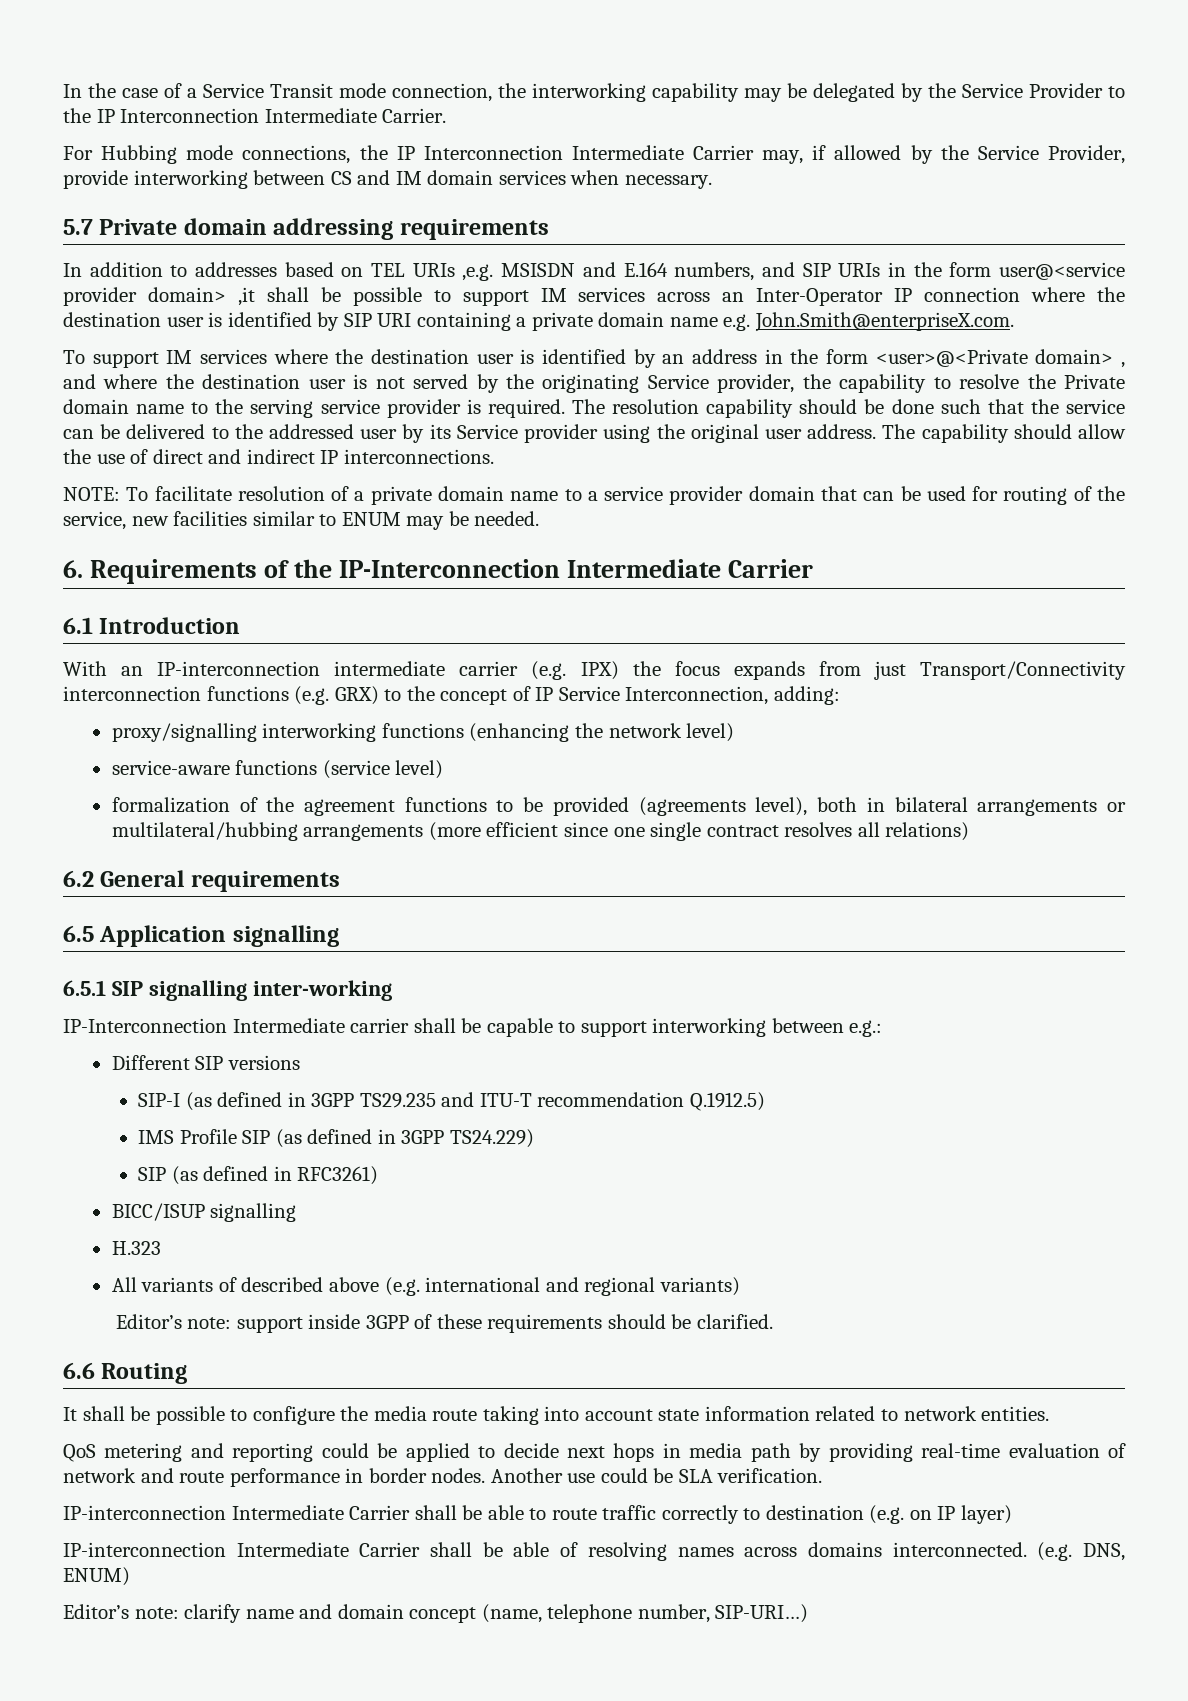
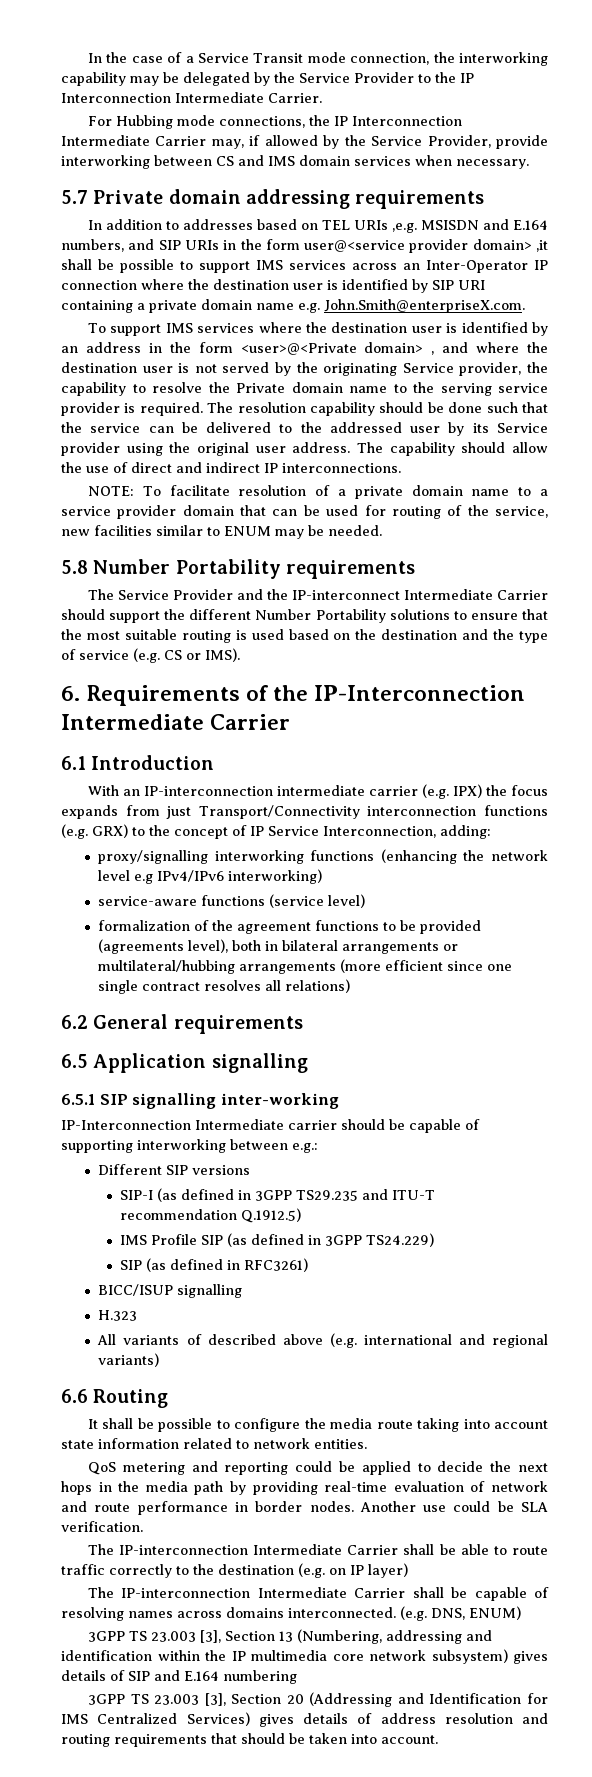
[395,171,422,185] IM -> [268,156,295,166] IMS
[540,288,567,302] IM -> [256,260,283,270] IMS
[166,350,193,364] IM -> [165,323,193,333] IMS
(540, 518) none -> [61,559,415,579] [87,589,548,600] [61,609,548,623] [61,629,549,643] [61,648,240,663] // 5.8 Number Portability requirements // The Service Provider and the IP-interconnect Intermediate Carrier should support the different Number Portability solutions to ensure that the most suitable routing is used based on the destination and the type of service (e.g. CS or IMS).
[686,723,735,742] level) -> [98,869,323,884] level e.g IPv4/IPv6 interworking)
[413,1018,647,1037] shall be capable to support -> [341,1119,480,1133] [61,1140,133,1153] should be capable of supporting
[115,1314,773,1333] // Editor’s note: support inside 3GPP of these requirements should be clarified. -> (160, 1360) none
(559, 1450) none -> [490,1461,512,1472] the
(681, 1450) none -> [118,1481,140,1492] the
(823, 1475) none -> [87,1544,114,1555] The
(761, 1514) none -> [193,1564,214,1575] the
[63,1542,550,1557] IP-interconnection Intermediate Carrier shall be able -> [87,1587,527,1601] The IP-interconnection Intermediate Carrier shall be capable
[63,1604,809,1623] Editor’s note: clarify name and domain concept (name, telephone number, SIP-URI…) -> [87,1629,492,1644] [61,1649,548,1664] [61,1670,297,1684] [87,1692,548,1707] [61,1712,548,1727] [61,1733,438,1747] 3GPP TS 23.003 [3], Section 13 (Numbering, addressing and identification within the IP multimedia core network subsystem) gives details of SIP and E.164 numbering // 3GPP TS 23.003 [3], Section 20 (Addressing and Identification for IMS Centralized Services) gives details of address resolution and routing requirements that should be taken into account.

